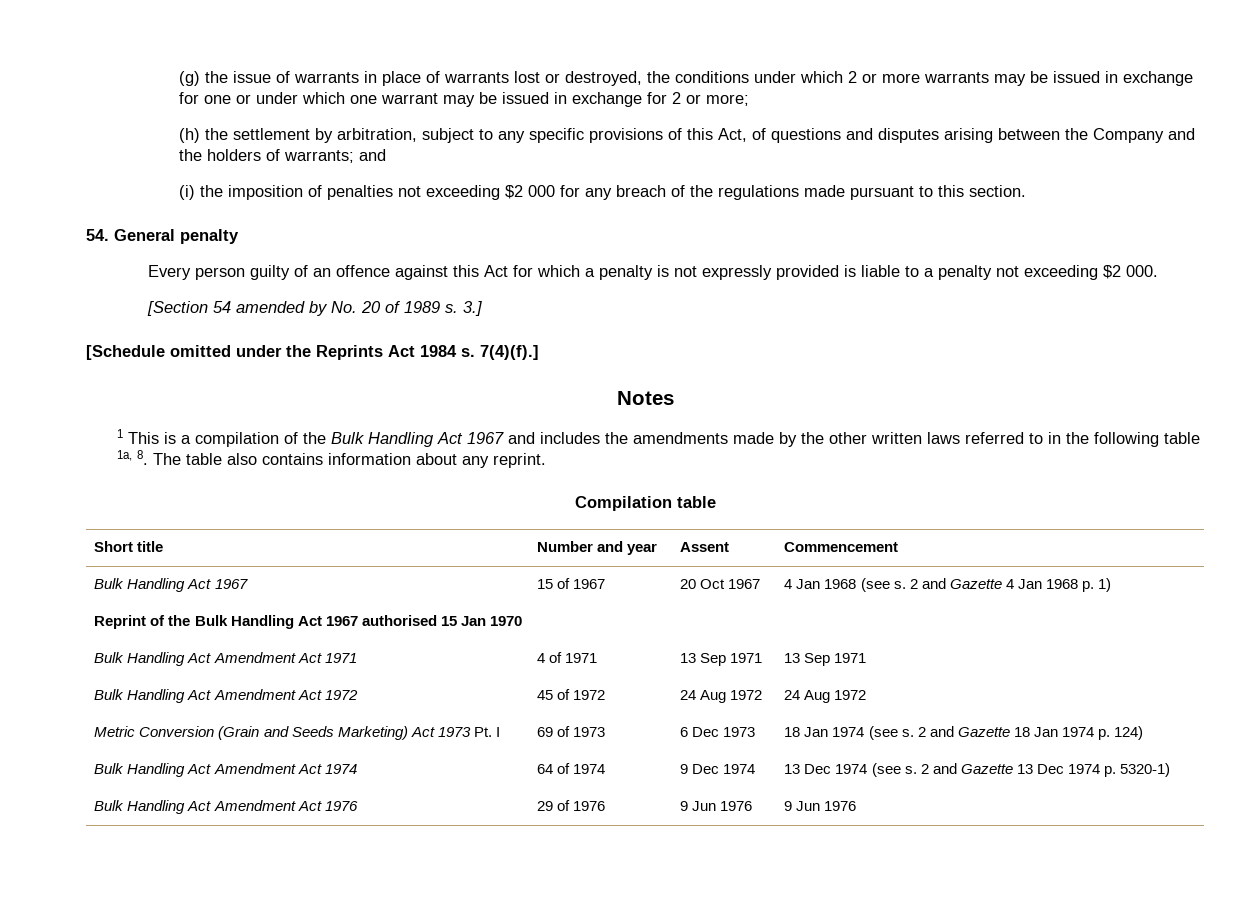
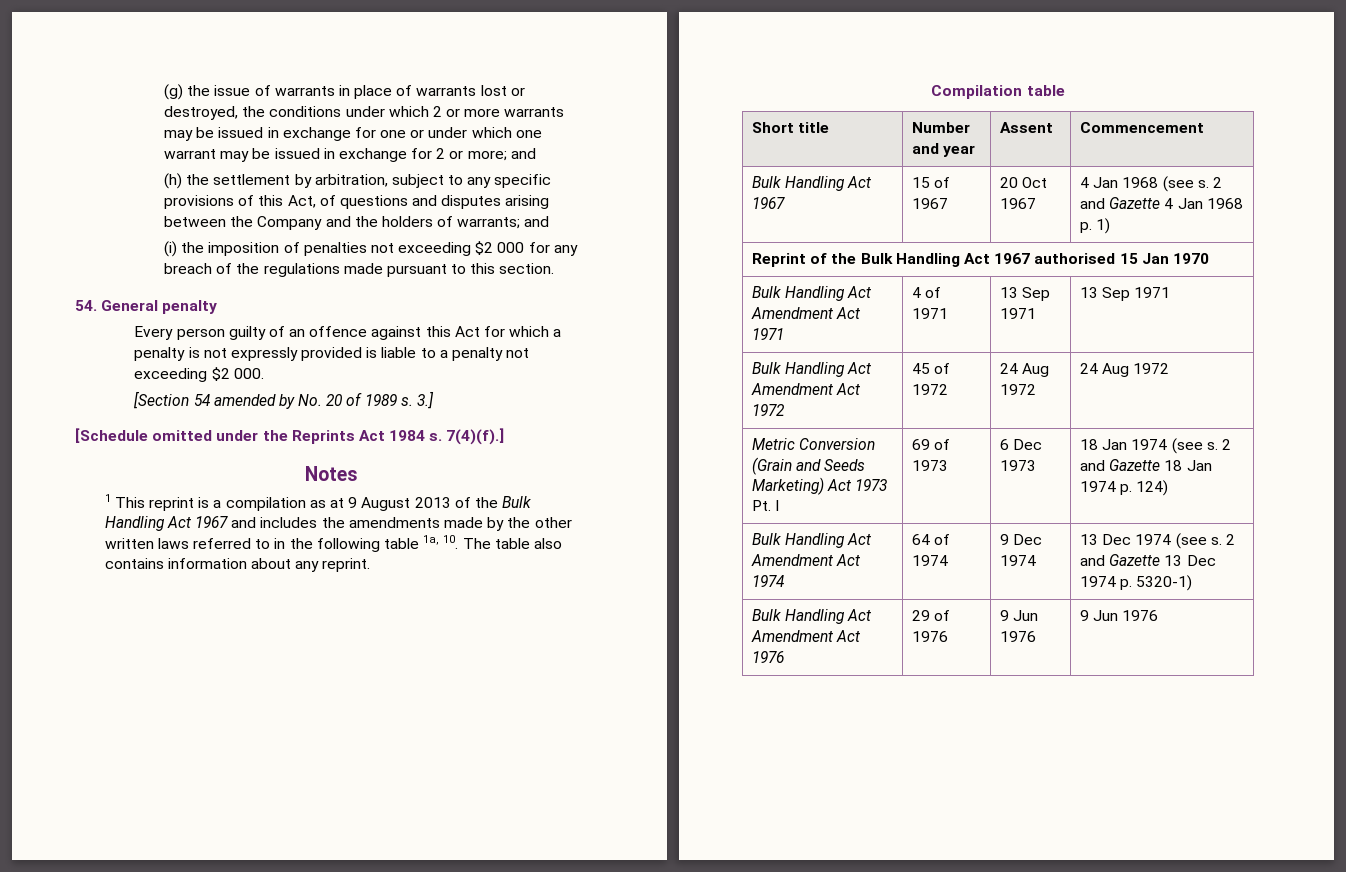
(750, 100) none -> [510,148,536,159] and
(160, 438) none -> [149,497,195,511] reprint
(280, 439) none -> [309,497,451,511] as at 9 August 2013
[137,450,149,465] 8. -> [443,535,459,549] 10.

